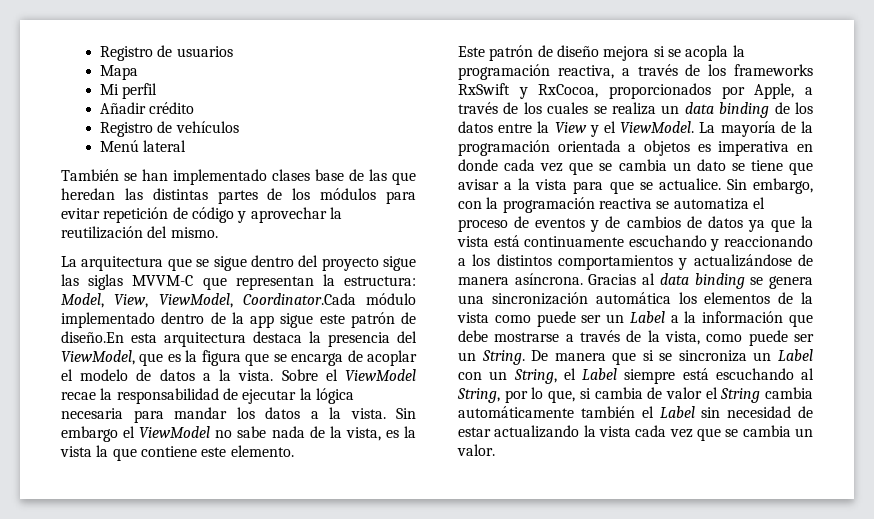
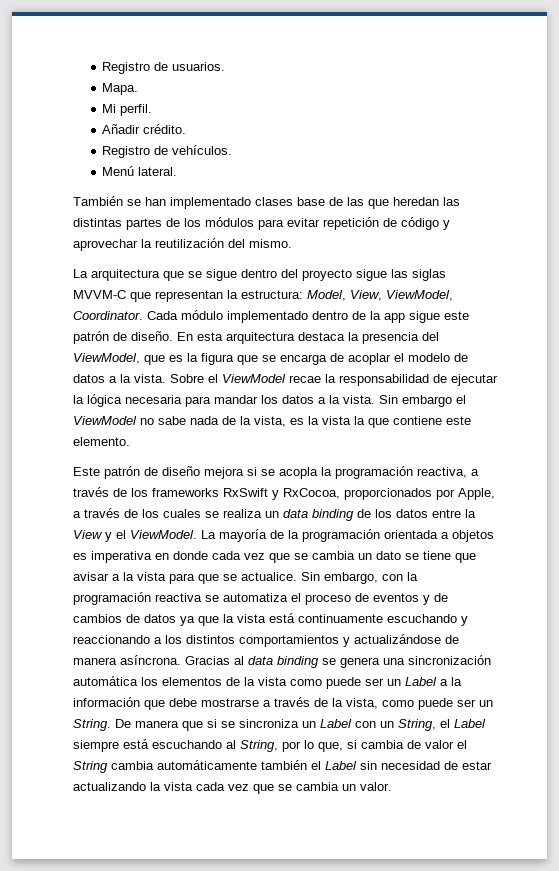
[99,45,233,61] [99,65,138,80] Registro de usuarios // Mapa -> [102,62,226,74] [102,83,139,95] Registro de usuarios. // Mapa.
[122,83,158,99] perfil -> [120,104,153,116] perfil.
[149,102,195,114] [99,121,239,137] crédito // Registro de vehículos -> [143,124,187,134] [102,145,233,158] crédito. // Registro de vehículos.
[143,140,187,152] lateral -> [138,167,178,176] lateral.
[242,293,356,305] Coordinator.Cada -> [73,311,178,320] Coordinator. Cada
[61,331,124,343] diseño.En -> [131,331,193,341] diseño. En

